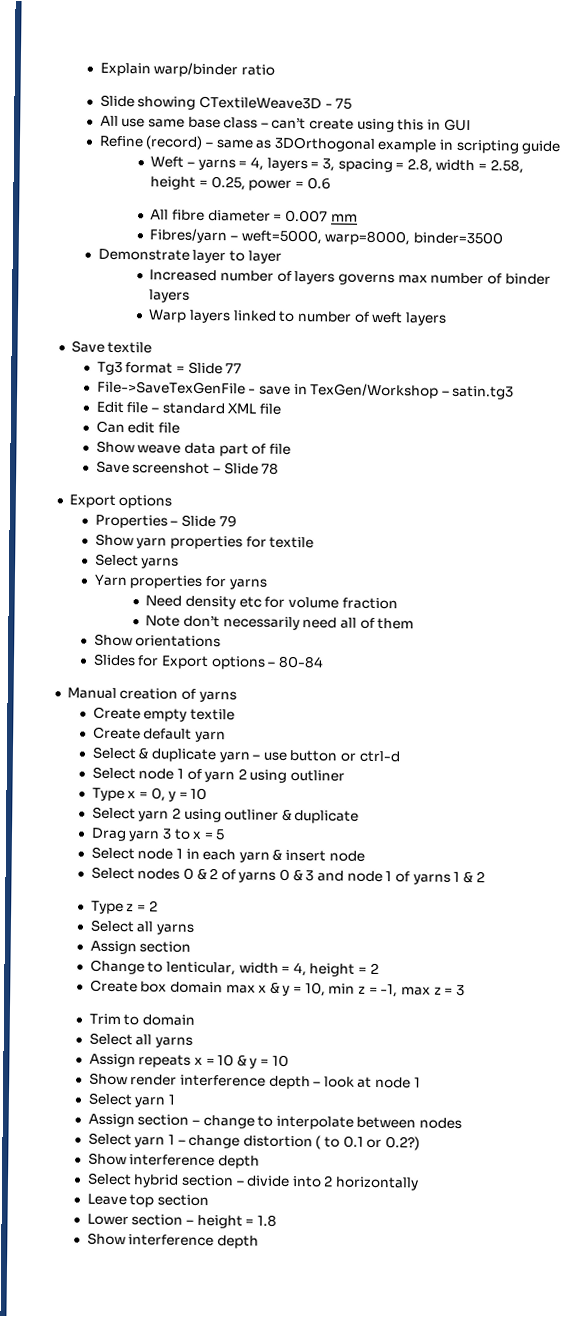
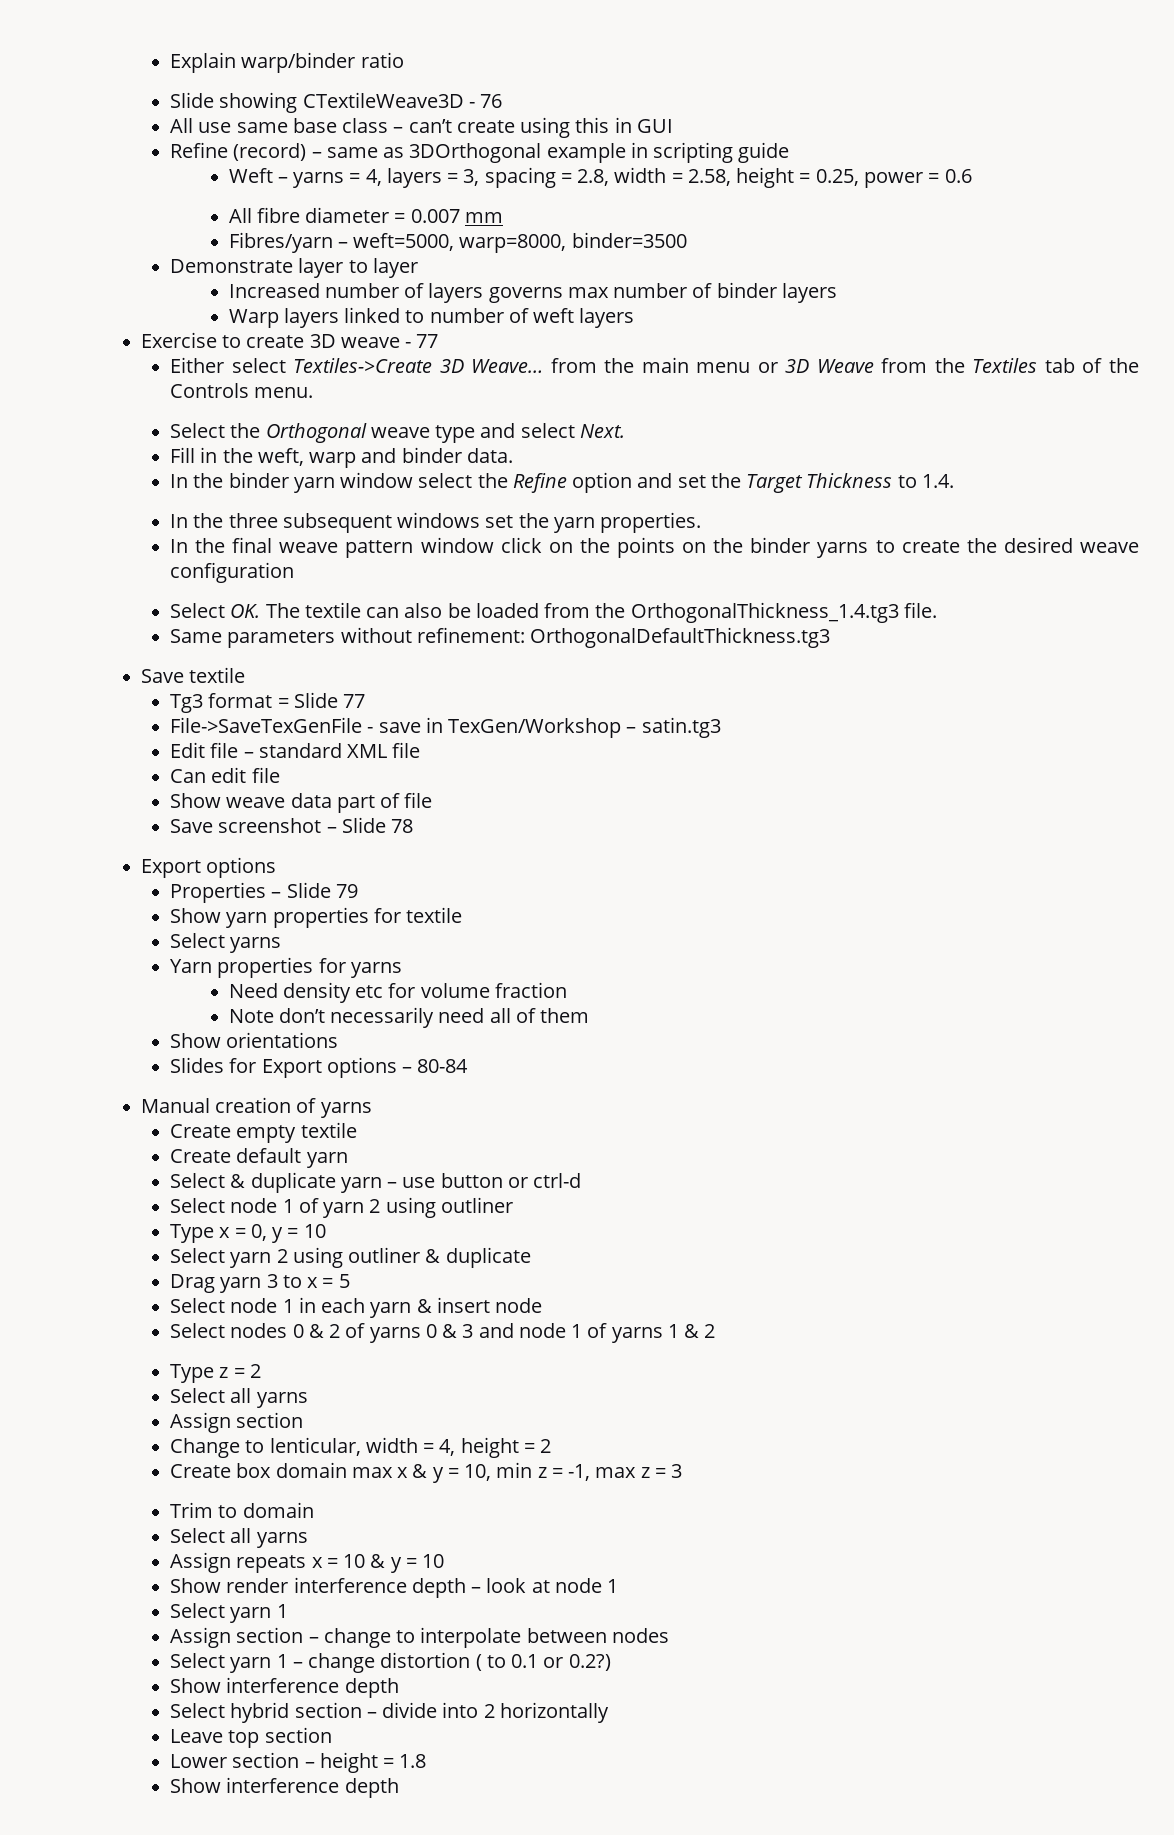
[335,98,353,110] 75 -> [480,94,503,108] 76
(447, 319) none -> [140,332,439,348] [169,357,1140,373] [169,383,314,398] [169,423,625,443] [169,447,513,468] [169,472,954,493] [169,512,702,533] [169,537,1140,558] [169,562,294,583] [169,602,937,623] [169,627,831,648] // Exercise to create 3D weave - 77 // Either select Textiles->Create 3D Weave… from the main menu or 3D Weave from the Textiles tab of the Controls menu. // Select the Orthogonal weave type and select Next. // Fill in the weft, warp and binder data. // In the binder yarn window select the Refine option and set the Target Thickness to 1.4. // In the three subsequent windows set the yarn properties. // In the final weave pattern window click on the points on the binder yarns to create the desired weave configuration // Select OK. The textile can also be loaded from the OrthogonalThickness_1.4.tg3 file. // Same parameters without refinement: OrthogonalDefaultThickness.tg3

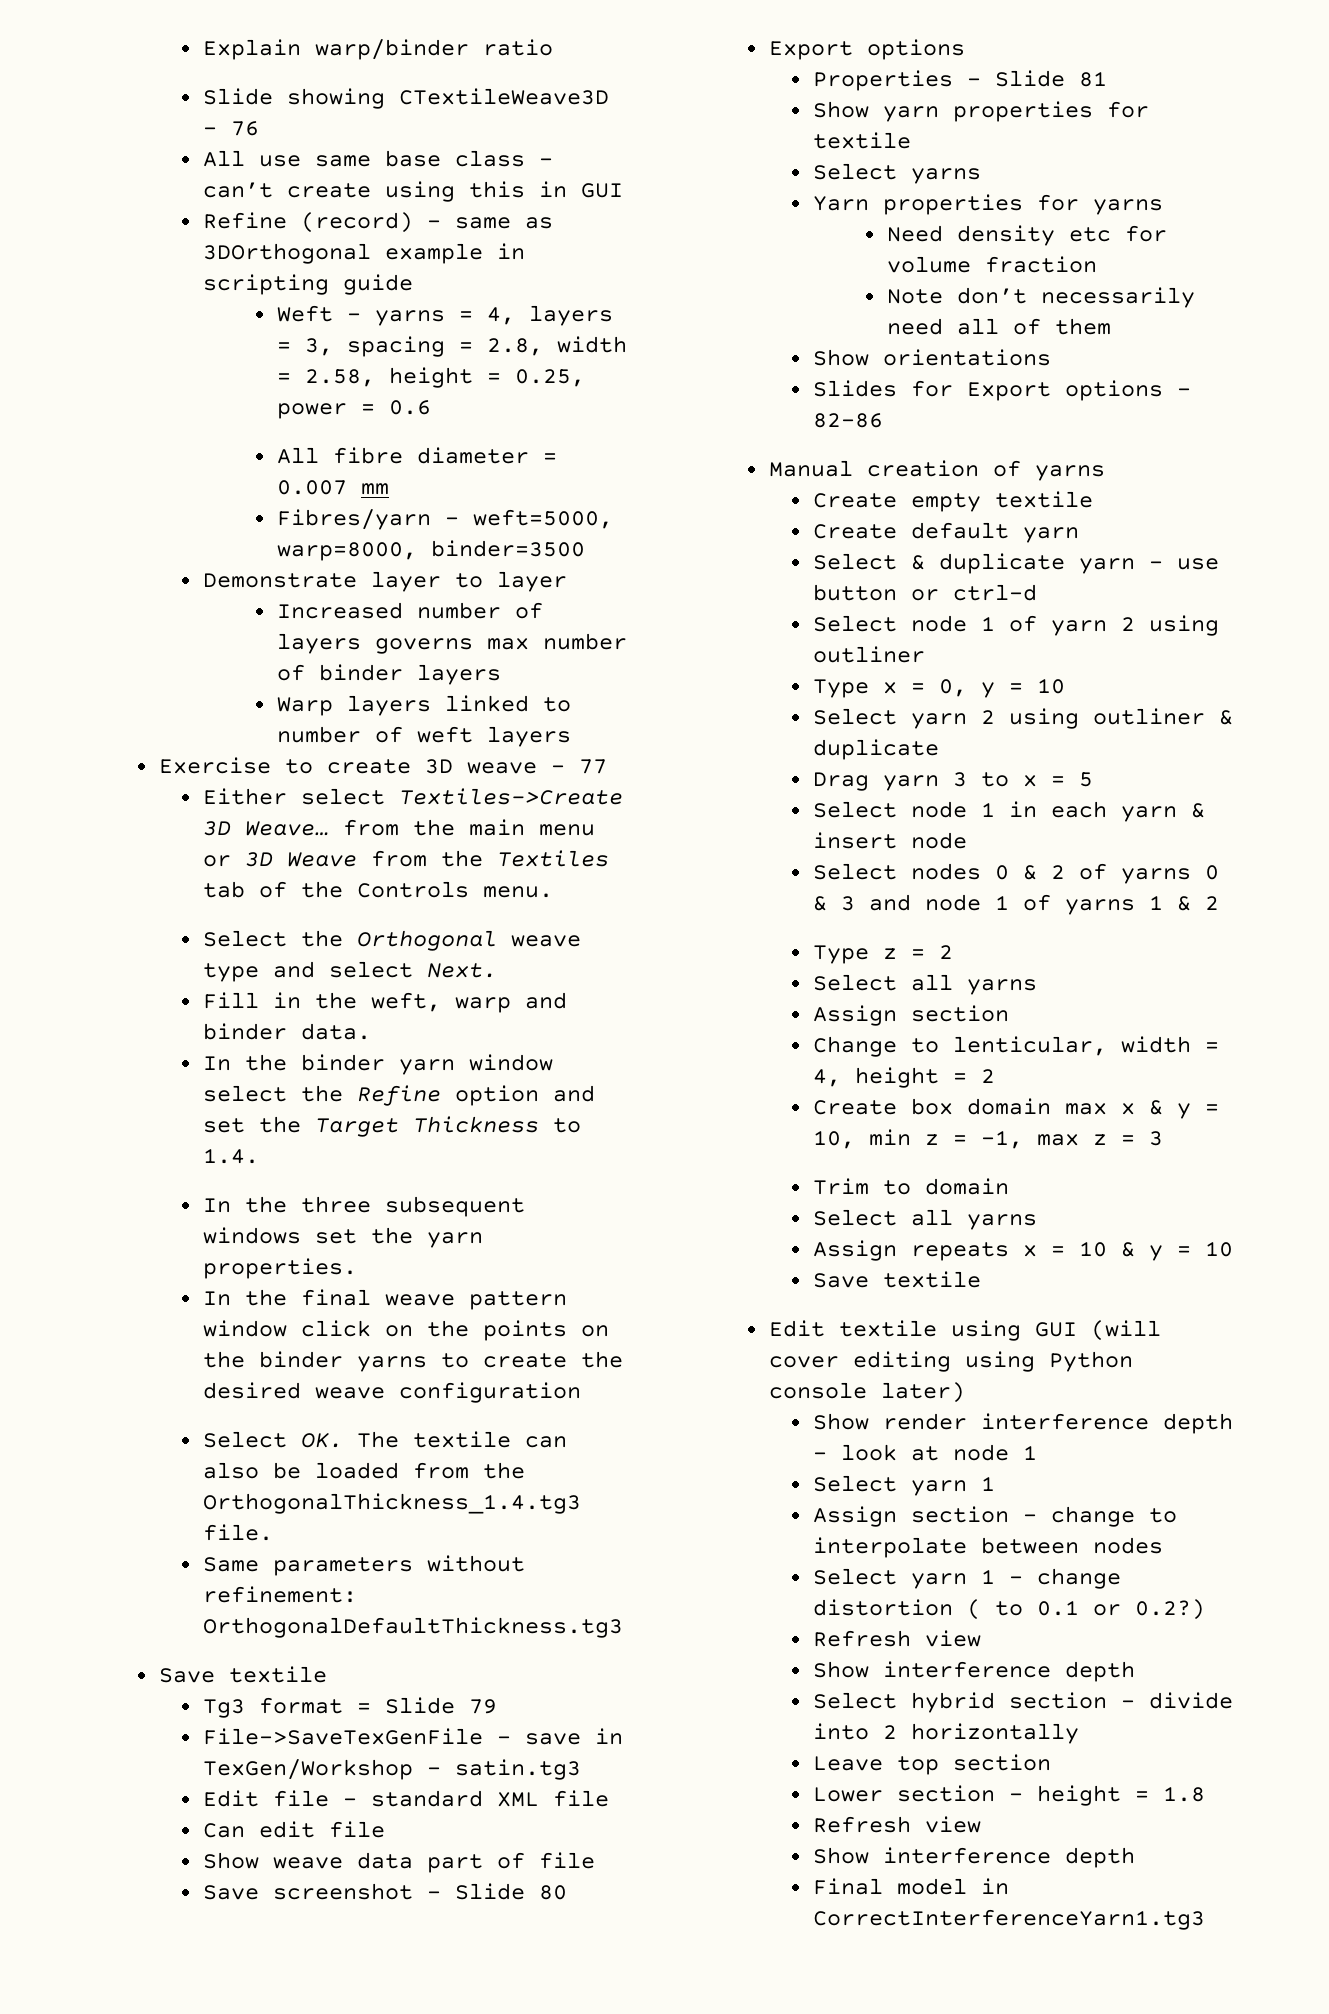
[343,694,366,708] 77 -> [468,1699,497,1714] 79
[391,819,414,833] 78 -> [538,1885,567,1900] 80
[335,884,358,898] 79 -> [1078,71,1107,87] 81
[417,1059,469,1073] 80-84 -> [812,413,883,428] 82-86
(445, 1561) none -> [812,1271,981,1288] [768,1320,1161,1341] [768,1351,1133,1372] [768,1382,965,1403] // Save textile // Edit textile using GUI (will cover editing using Python console later)
(611, 1662) none -> [812,1630,981,1647] // Refresh view
[169,1777,399,1798] // Show interference depth -> [812,1816,981,1833] [812,1847,1135,1868] [812,1878,1009,1895] [812,1909,1205,1930] // Refresh view // Show interference depth // Final model in CorrectInterferenceYarn1.tg3

